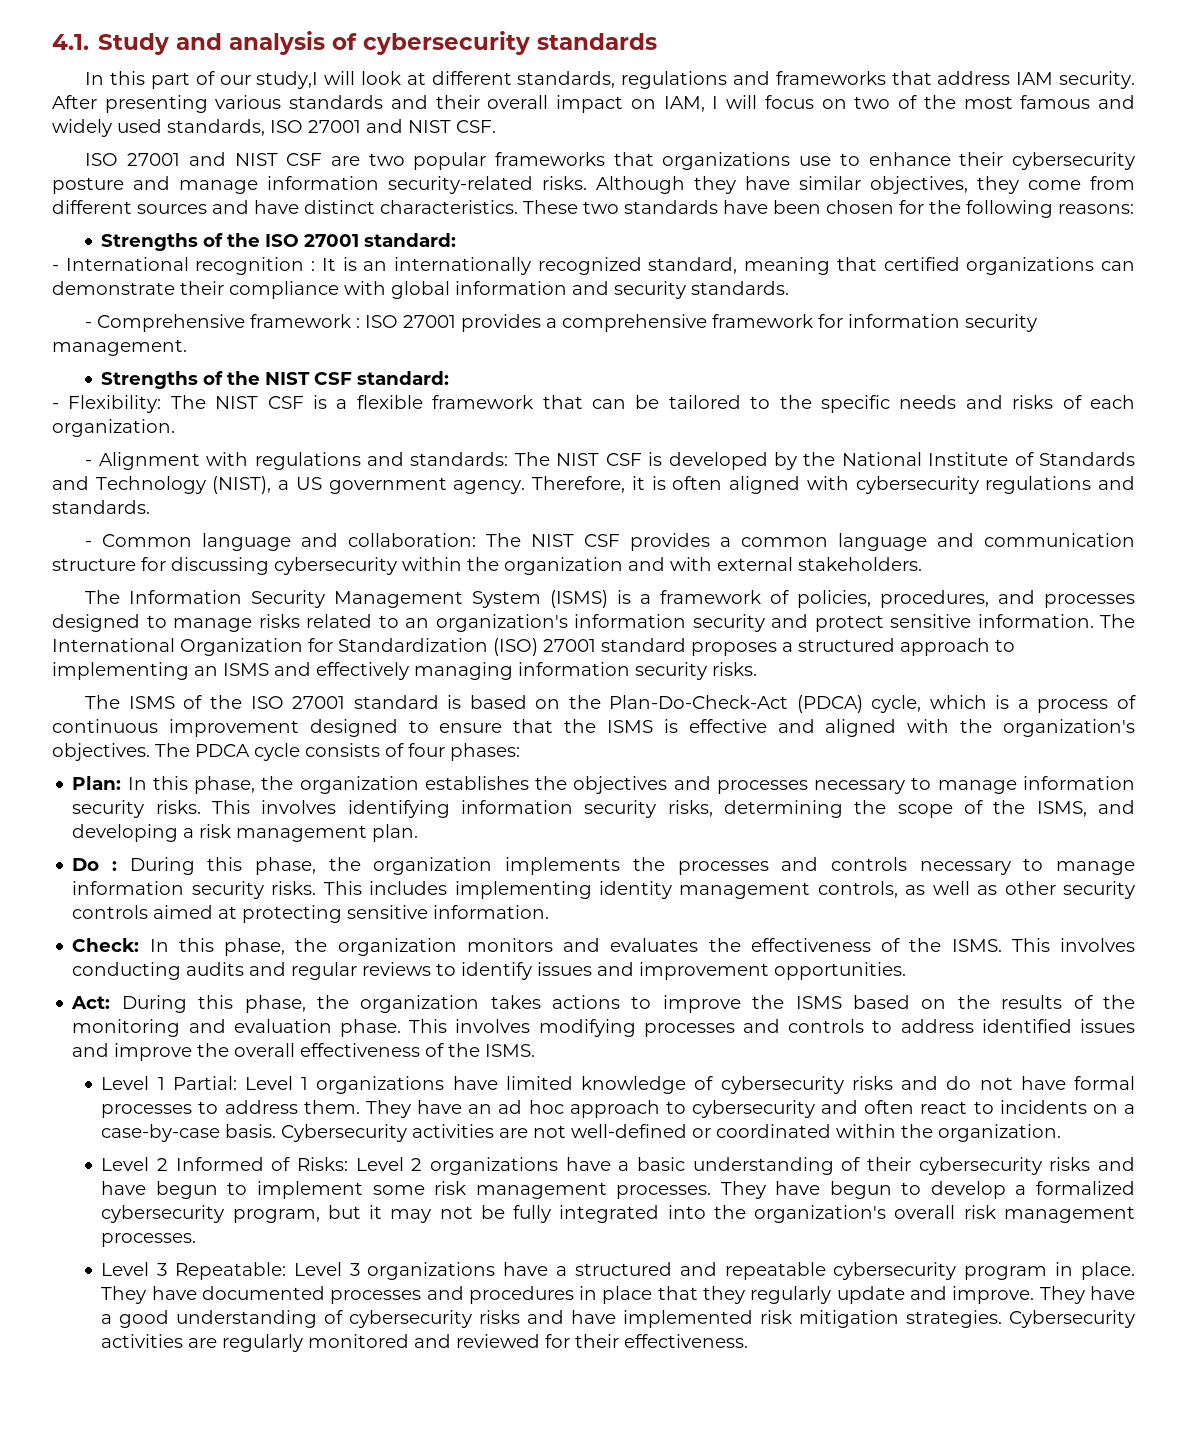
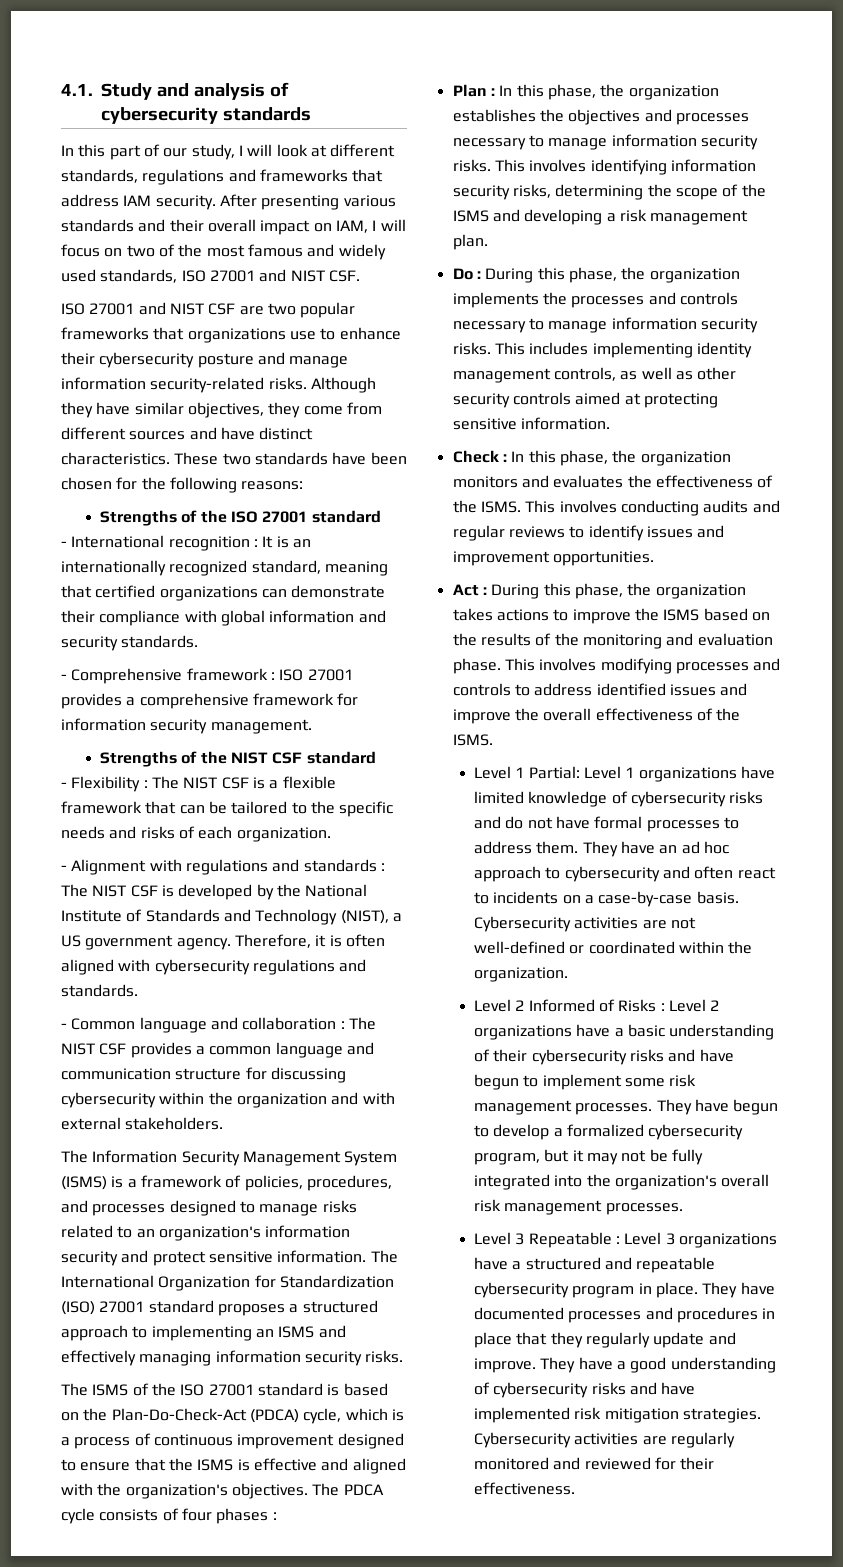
[256,71,319,89] study,I -> [191,144,243,160] study, I
[364,233,457,247] standard: -> [311,510,381,523] standard
[357,371,450,385] [52,395,162,413] standard: // - Flexibility: -> [306,751,376,764] [61,776,148,792] standard // - Flexibility :
[410,452,509,466] standards: -> [303,859,385,872] standards :
[348,533,477,547] collaboration: -> [242,1017,345,1030] collaboration :
[450,743,520,761] [72,776,122,790] phases: // Plan: -> [216,1508,277,1524] [452,84,495,97] phases : // Plan :
[1036,801,1087,817] ISMS, -> [452,210,489,222] ISMS
[72,938,140,952] Check: -> [452,450,507,463] Check :
[71,996,111,1009] Act: -> [452,584,487,596] Act :
[296,1157,348,1171] Risks: -> [618,999,665,1012] Risks :
[174,1262,286,1280] Repeatable: -> [528,1232,620,1248] Repeatable :

